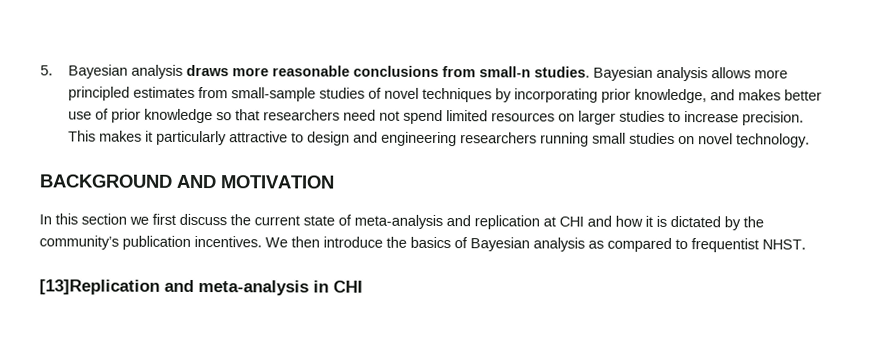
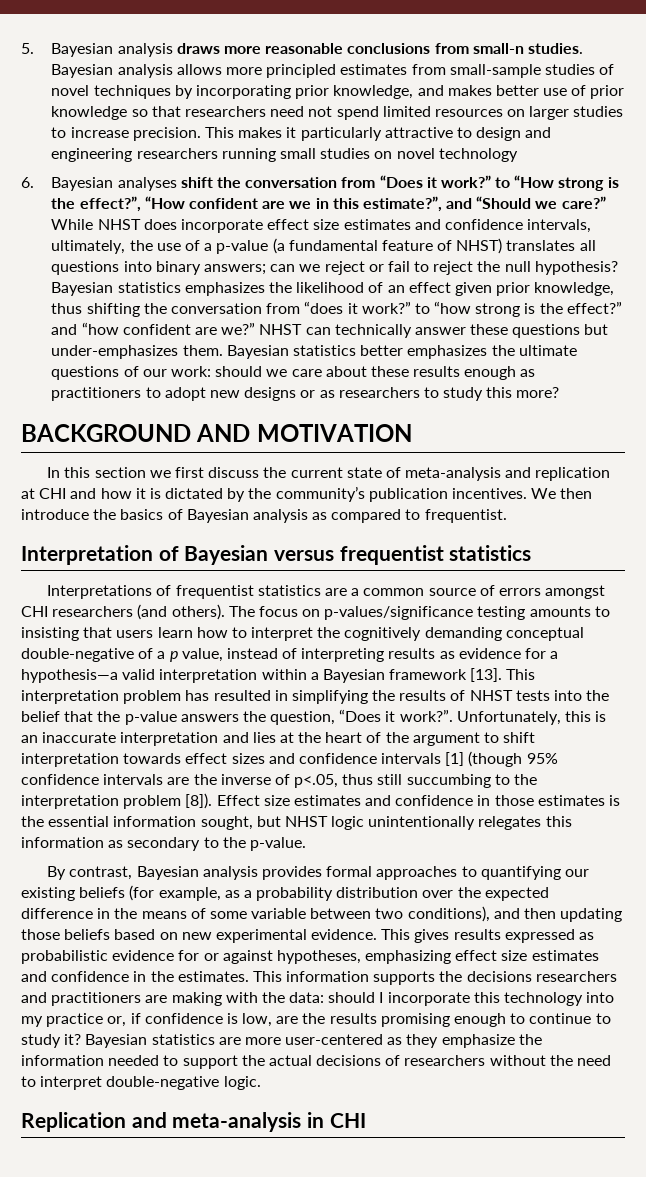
[736,133,811,148] technology. -> [438,148,518,162] [21,175,619,191] [51,196,606,212] [51,219,592,233] [51,238,596,254] [51,261,618,275] [51,282,615,296] [51,301,622,317] [51,322,609,338] [51,345,577,359] [51,366,536,380] [51,387,560,401] technology // 6. Bayesian analyses shift the conversation from “Does it work?” to “How strong is the effect?”, “How confident are we in this estimate?”, and “Should we care?” While NHST does incorporate effect size estimates and confidence intervals, ultimately, the use of a p-value (a fundamental feature of NHST) translates all questions into binary answers; can we reject or fail to reject the null hypothesis? Bayesian statistics emphasizes the likelihood of an effect given prior knowledge, thus shifting the conversation from “does it work?” to “how strong is the effect?” and “how confident are we?” NHST can technically answer these questions but under-emphasizes them. Bayesian statistics better emphasizes the ultimate questions of our work: should we care about these results enough as practitioners to adopt new designs or as researchers to study this more?
[691,238,806,253] [39,279,160,295] frequentist NHST. // [13]Replication -> [424,509,507,523] [21,545,532,565] [47,585,606,599] [21,604,610,620] [21,627,584,641] [21,648,559,662] [21,668,536,683] [21,690,610,704] [21,709,607,725] [21,732,536,746] [21,751,558,767] [21,774,538,788] [21,793,621,809] [21,816,572,830] [21,837,306,851] [47,866,589,880] [21,885,549,901] [21,906,623,922] [21,929,595,943] [21,950,599,964] [21,971,617,985] [21,992,615,1006] [21,1013,611,1027] [21,1034,542,1048] [21,1055,612,1069] [21,1076,261,1090] [21,1112,126,1132] frequentist. // Interpretation of Bayesian versus frequentist statistics // Interpretations of frequentist statistics are a common source of errors amongst CHI researchers (and others). The focus on p-values/significance testing amounts to insisting that users learn how to interpret the cognitively demanding conceptual double-negative of a p value, instead of interpreting results as evidence for a hypothesis—a valid interpretation within a Bayesian framework [13]. This interpretation problem has resulted in simplifying the results of NHST tests into the belief that the p-value answers the question, “Does it work?”. Unfortunately, this is an inaccurate interpretation and lies at the heart of the argument to shift interpretation towards effect sizes and confidence intervals [1] (though 95% confidence intervals are the inverse of p<.05, thus still succumbing to the interpretation problem [8]). Effect size estimates and confidence in those estimates is the essential information sought, but NHST logic unintentionally relegates this information as secondary to the p-value. // By contrast, Bayesian analysis provides formal approaches to quantifying our existing beliefs (for example, as a probability distribution over the expected difference in the means of some variable between two conditions), and then updating those beliefs based on new experimental evidence. This gives results expressed as probabilistic evidence for or against hypotheses, emphasizing effect size estimates and confidence in the estimates. This information supports the decisions researchers and practitioners are making with the data: should I incorporate this technology into my practice or, if confidence is low, are the results promising enough to continue to study it? Bayesian statistics are more user-centered as they emphasize the information needed to support the actual decisions of researchers without the need to interpret double-negative logic. // Replication

